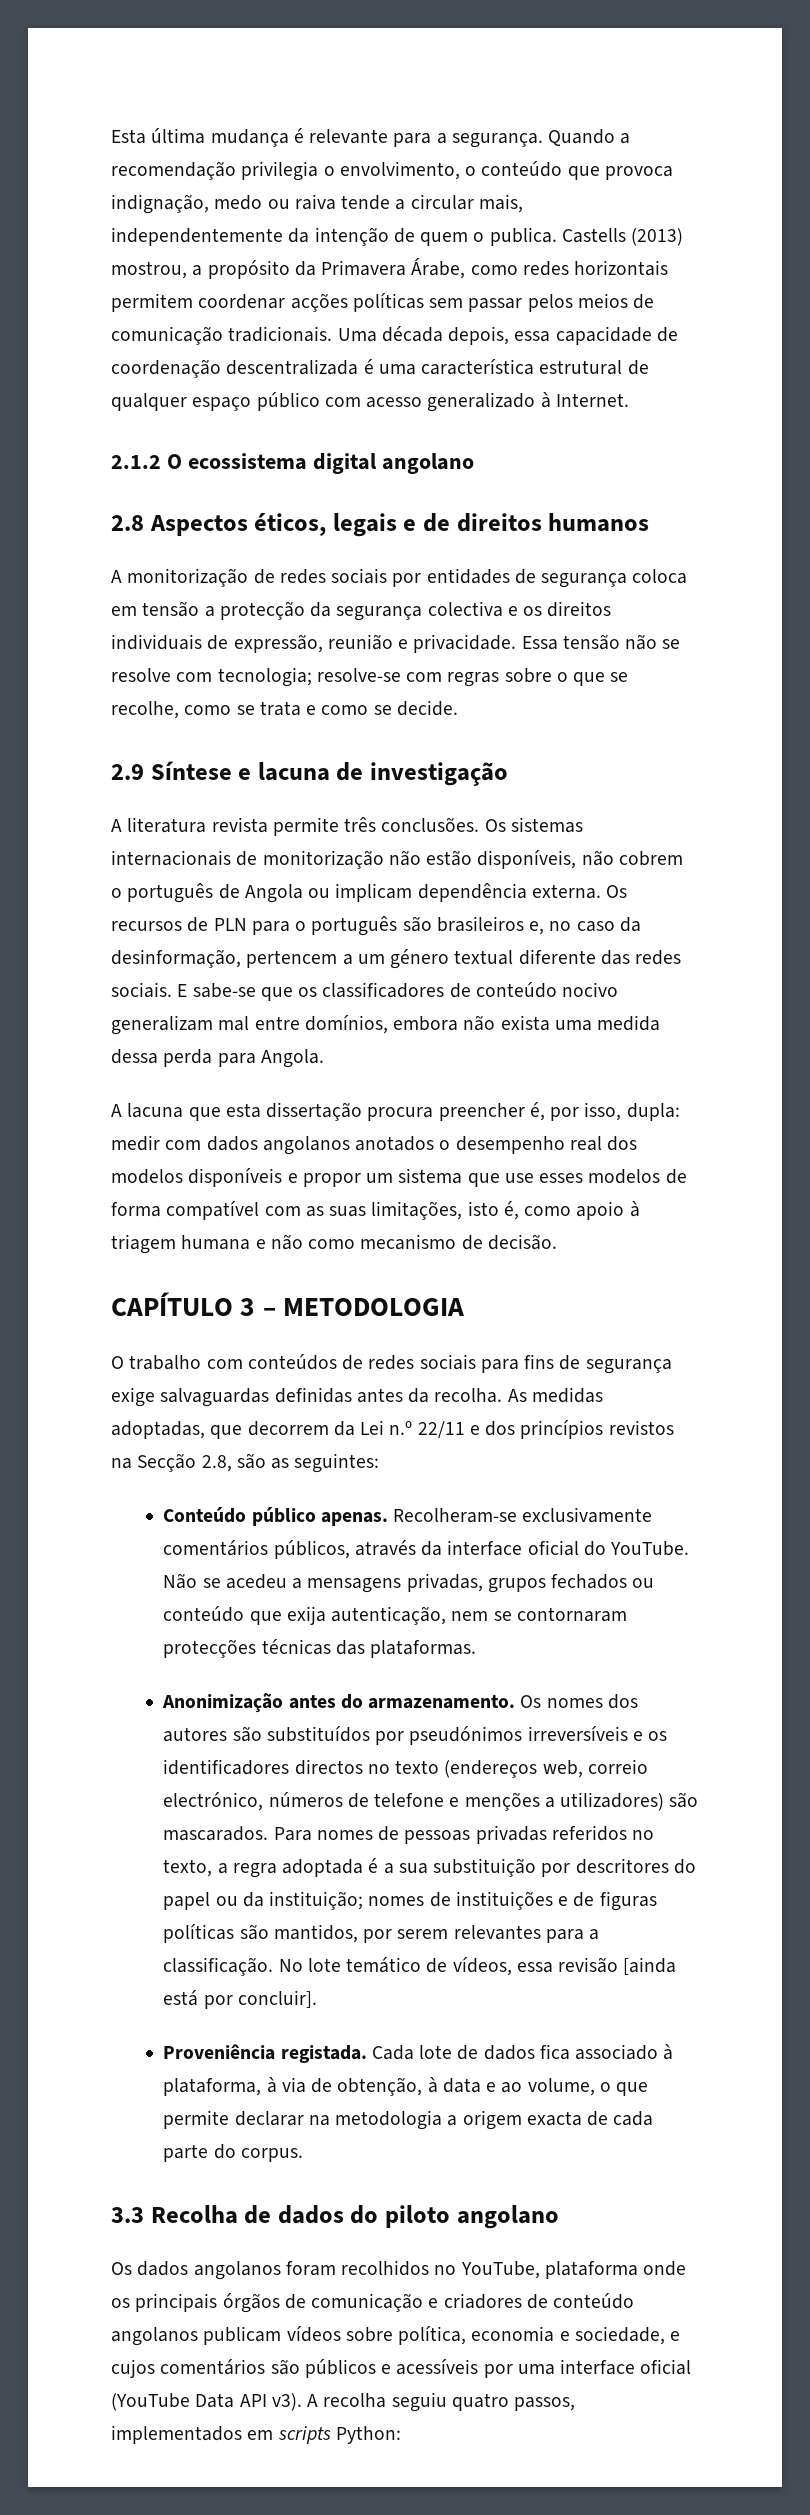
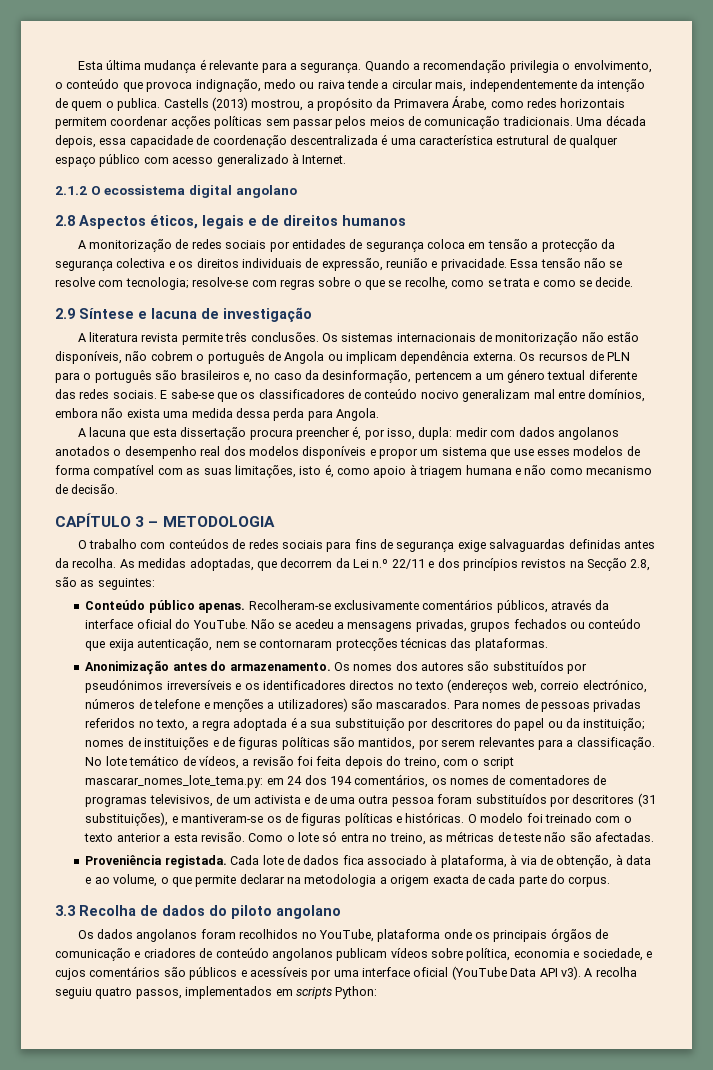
[516,1957,677,1975] [163,1990,317,2009] essa revisão [ainda está por concluir]. -> [242,756,514,769] [85,774,607,788] [85,793,656,807] [85,812,632,826] [84,831,655,845] a revisão foi feita depois do treino, com o script mascarar_nomes_lote_tema.py: em 24 dos 194 comentários, os nomes de comentadores de programas televisivos, de um activista e de uma outra pessoa foram substituídos por descritores (31 substituições), e mantiveram-se os de figuras políticas e históricas. O modelo foi treinado com o texto anterior a esta revisão. Como o lote só entra no treino, as métricas de teste não são afectadas.

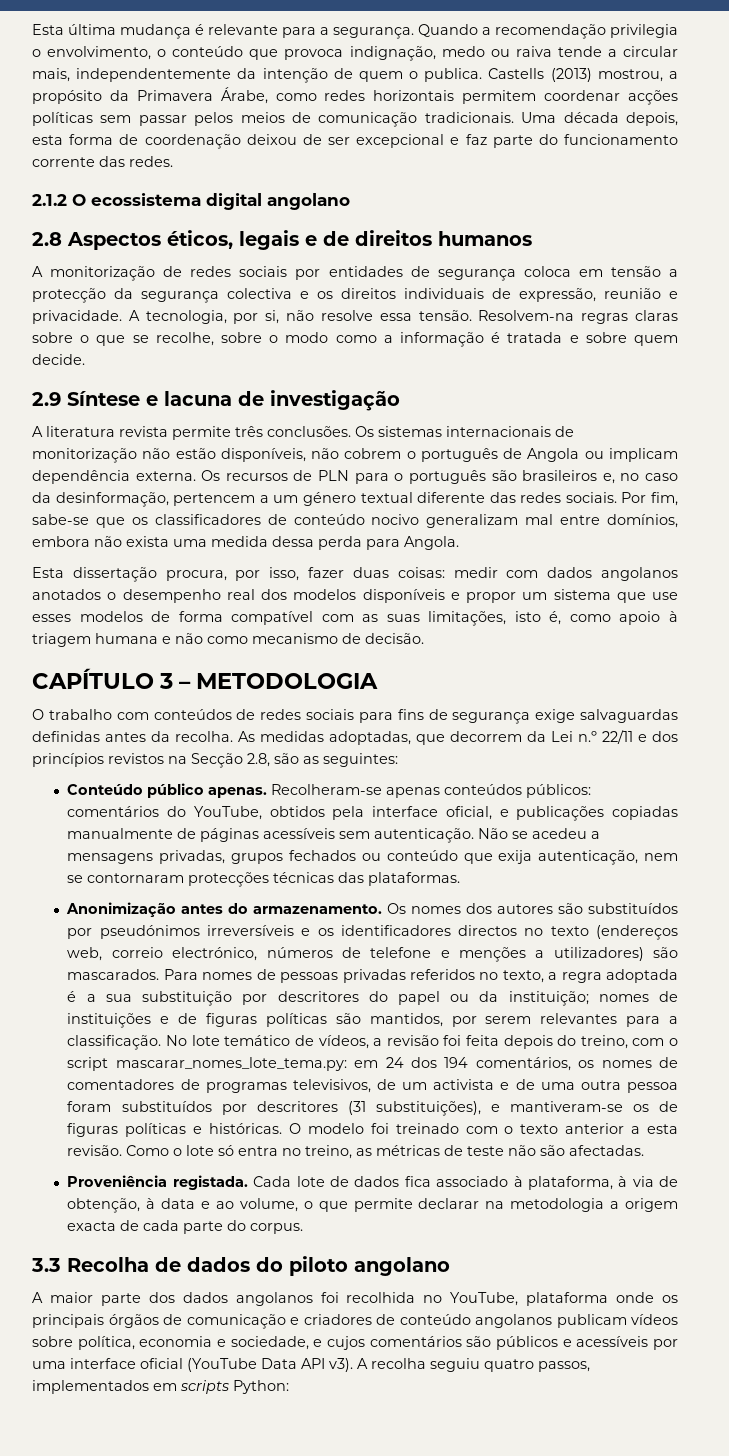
[99,134,619,148] [55,153,347,167] essa capacidade de coordenação descentralizada é uma característica estrutural de qualquer espaço público com acesso generalizado à Internet. -> [32,134,679,149] [32,156,173,167] esta forma de coordenação deixou de ser excepcional e faz parte do funcionamento corrente das redes.
[510,258,623,268] [55,277,315,290] Essa tensão não se resolve com tecnologia; resolve-se com regras -> [128,310,678,324] A tecnologia, por si, não resolve essa tensão. Resolvem-na regras claras
[451,278,592,287] como se trata e como se -> [221,332,678,347] sobre o modo como a informação é tratada e sobre quem
[160,390,168,399] E -> [621,492,679,506] Por fim,
[77,426,453,440] A lacuna que esta dissertação procura preencher é, por isso, dupla: -> [32,567,445,582] Esta dissertação procura, por isso, fazer duas coisas:
[333,599,610,613] [85,619,248,629] exclusivamente comentários públicos, através da interface oficial do YouTube. -> [386,784,592,798] [67,806,678,821] [67,828,475,843] apenas conteúdos públicos: comentários do YouTube, obtidos pela interface oficial, e publicações copiadas manualmente de páginas acessíveis sem autenticação.
[77,929,299,942] Os dados angolanos foram recolhidos -> [32,1292,416,1306] A maior parte dos dados angolanos foi recolhida

